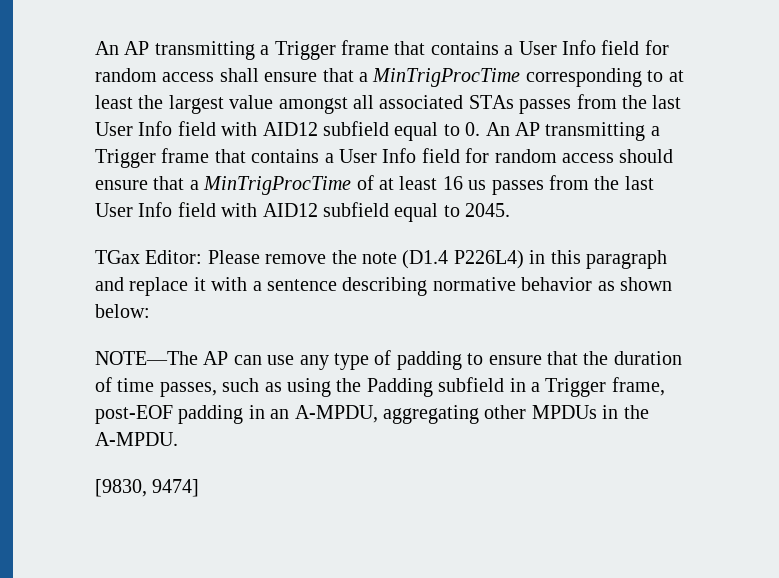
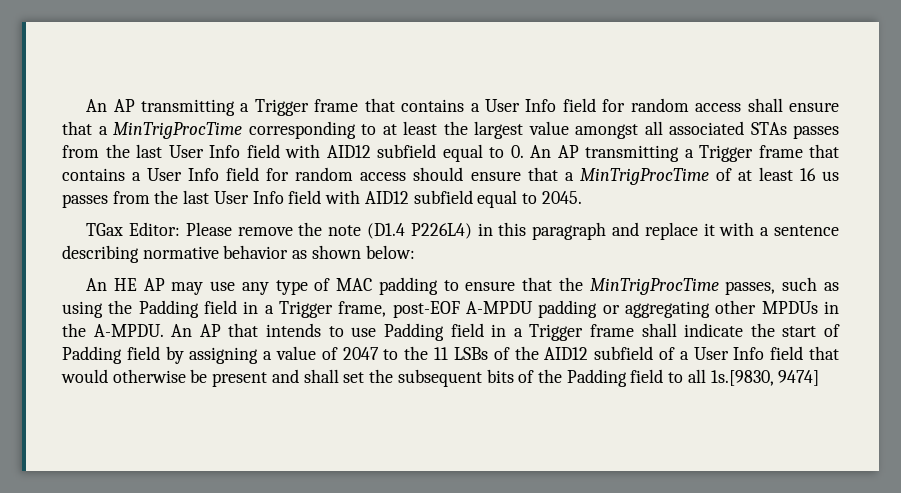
[95,351,262,365] NOTE—The AP can -> [86,278,204,295] An HE AP may
(392, 357) none -> [336,278,373,291] MAC
[613,351,682,365] [95,377,155,392] duration of time -> [589,278,719,295] MinTrigProcTime
[438,377,505,392] subfield -> [204,300,238,314] field
[178,405,378,424] padding in an A-MPDU, -> [466,300,620,318] A-MPDU padding or
[95,479,147,497] // [9830, -> [171,323,840,341] [62,346,840,364] [61,369,774,387] An AP that intends to use Padding field in a Trigger frame shall indicate the start of Padding field by assigning a value of 2047 to the 11 LSBs of the AID12 subfield of a User Info field that would otherwise be present and shall set the subsequent bits of the Padding field to all 1s.[9830,

